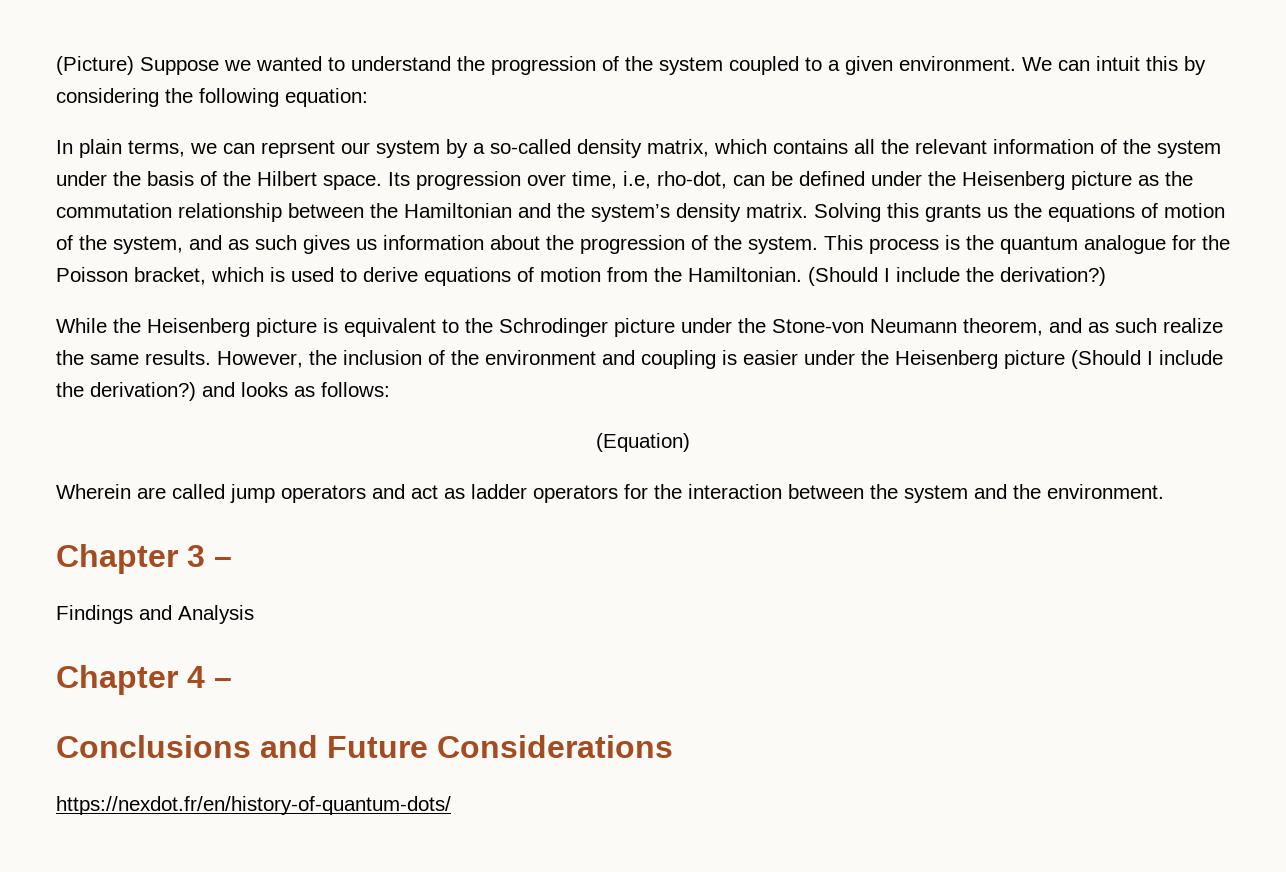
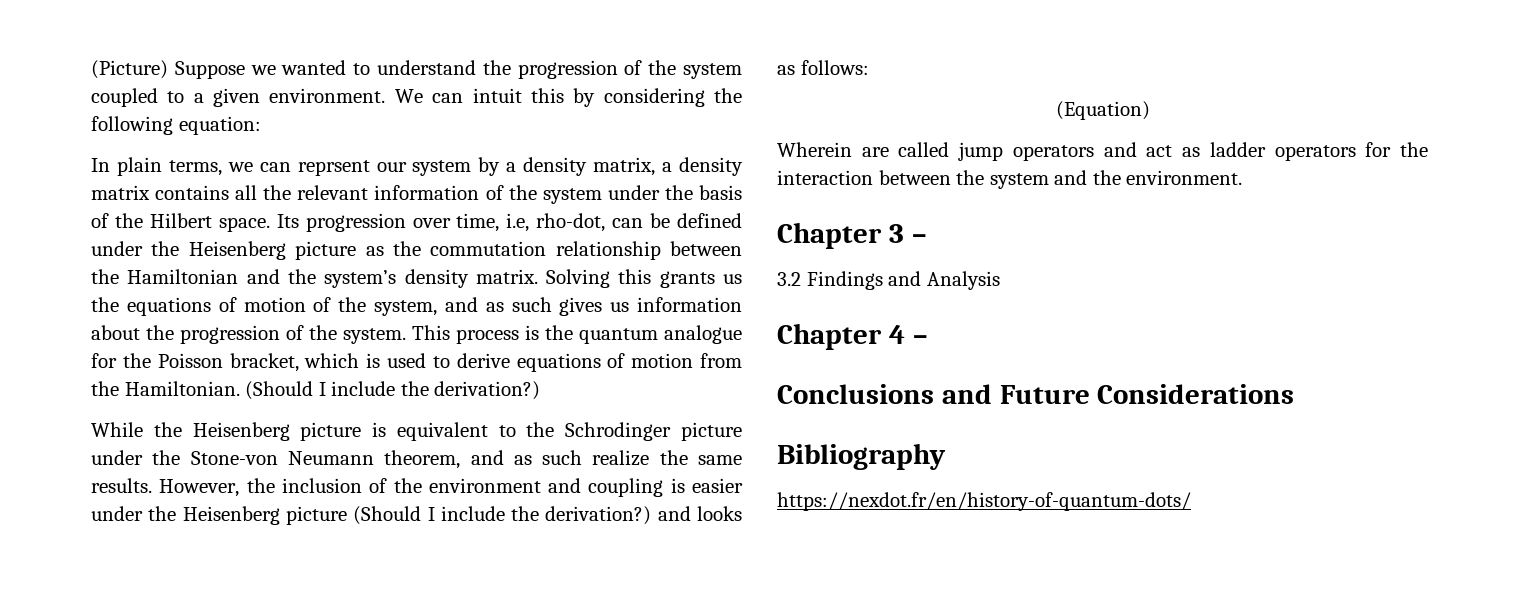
[490,139,571,154] so-called -> (517, 167) none
[714,139,767,154] which -> [662,157,743,176] [91,185,150,200] a density matrix
(232, 562) none -> [777,272,801,286] 3.2
(673, 746) none -> [777,443,946,470] // Bibliography

